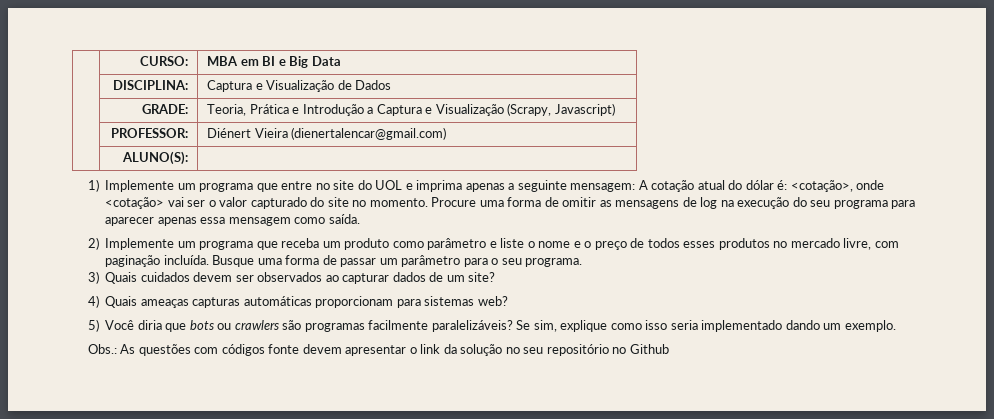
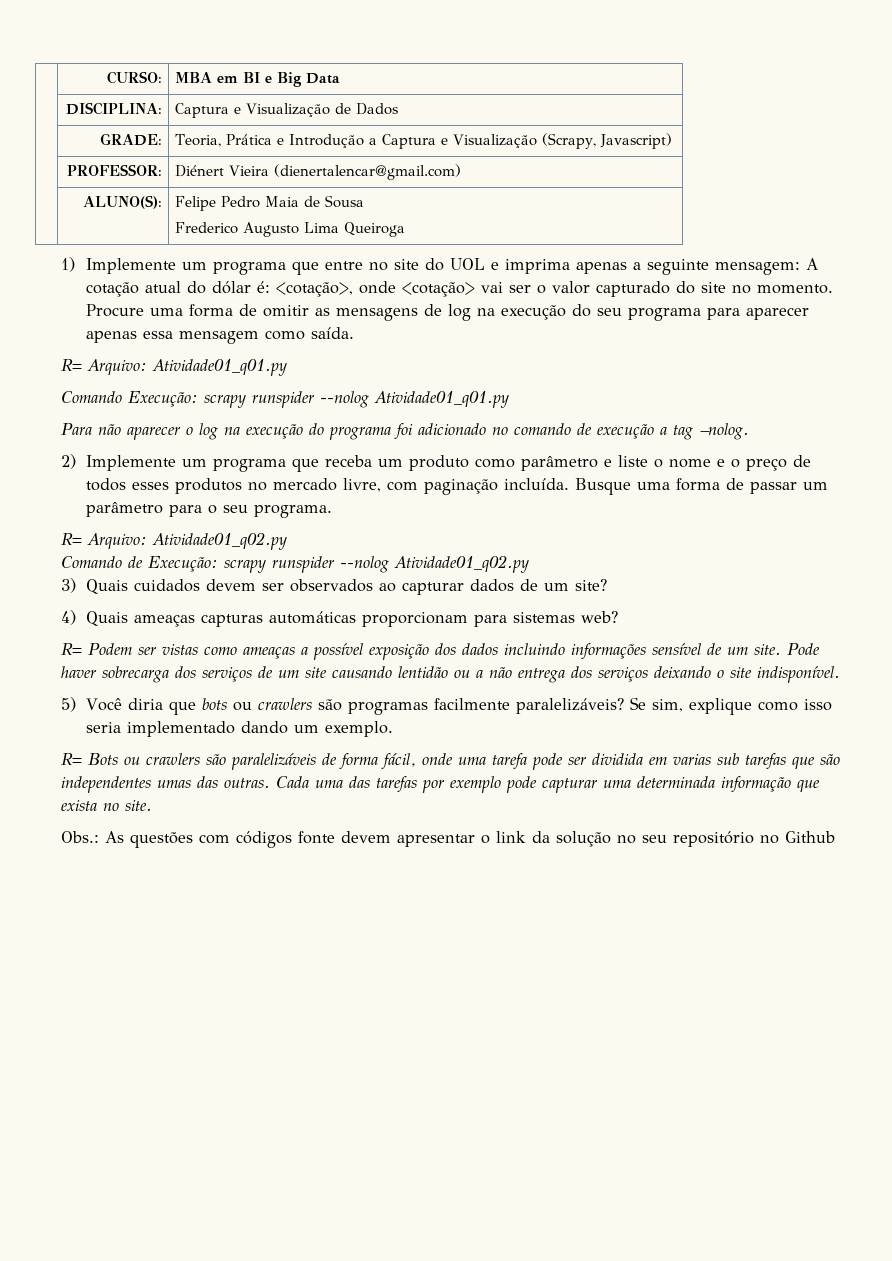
(188, 158) none -> [174,195,364,211] [174,222,405,237] Felipe Pedro Maia de Sousa // Frederico Augusto Lima Queiroga
(360, 219) none -> [60,359,287,376] [60,391,509,408] [60,423,749,440] // R= Arquivo: Atividade01_q01.py // Comando Execução: scrapy runspider --nolog Atividade01_q01.py // Para não aparecer o log na execução do programa foi adicionado no comando de execução a tag –nolog.
(583, 262) none -> [60,532,287,550] [60,555,529,573] // R= Arquivo: Atividade01_q02.py // Comando de Execução: scrapy runspider --nolog Atividade01_q02.py
(508, 301) none -> [60,643,820,660] [60,666,840,683] // R= Podem ser vistas como ameaças a possível exposição dos dados incluindo informações sensível de um site. Pode haver sobrecarga dos serviços de um site causando lentidão ou a não entrega dos serviços deixando o site indisponível.
(896, 326) none -> [60,753,840,770] [60,776,820,793] [60,800,152,811] // R= Bots ou crawlers são paralelizáveis de forma fácil, onde uma tarefa pode ser dividida em varias sub tarefas que são independentes umas das outras. Cada uma das tarefas por exemplo pode capturar uma determinada informação que exista no site.

